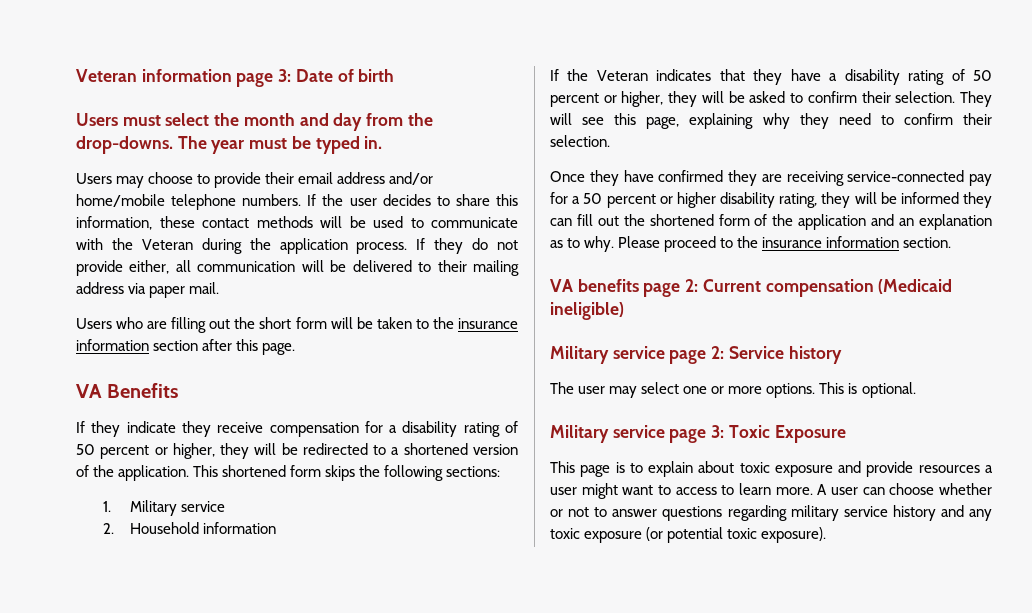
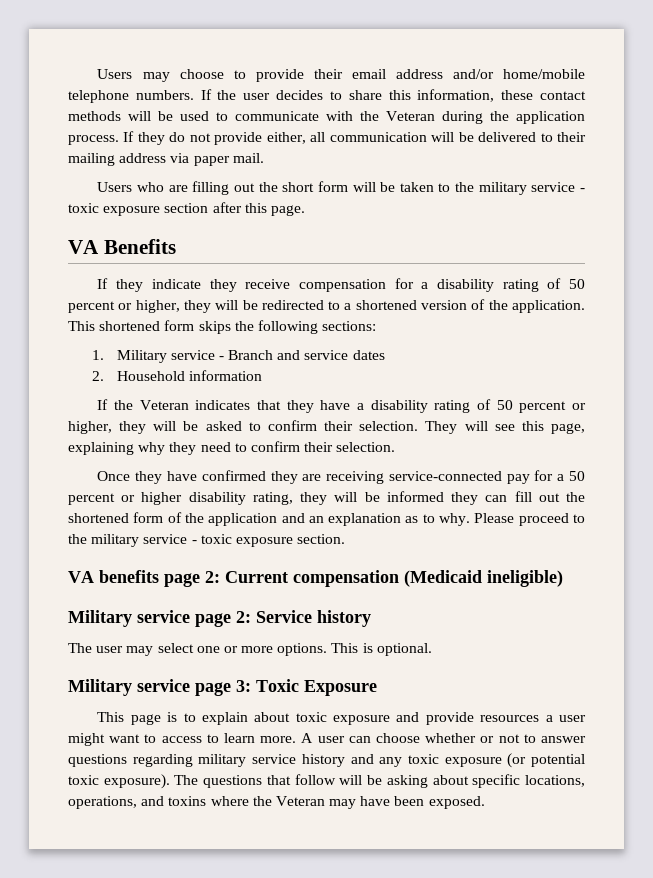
[76,69,395,87] [76,113,433,131] [76,136,383,154] Veteran information page 3: Date of birth // Users must select the month and day from the drop-downs. The year must be typed in. // -> (97, 74) none
[458,318,518,329] [76,339,149,351] insurance information -> [478,182,586,195] [68,203,161,216] military service - toxic exposure
(225, 506) none -> [218,350,385,360] - Branch and service dates
[762,236,900,248] insurance information -> [91,534,293,547] military service - toxic exposure
(827, 535) none -> [174,774,586,788] [68,796,485,809] The questions that follow will be asking about specific locations, operations, and toxins where the Veteran may have been exposed.

